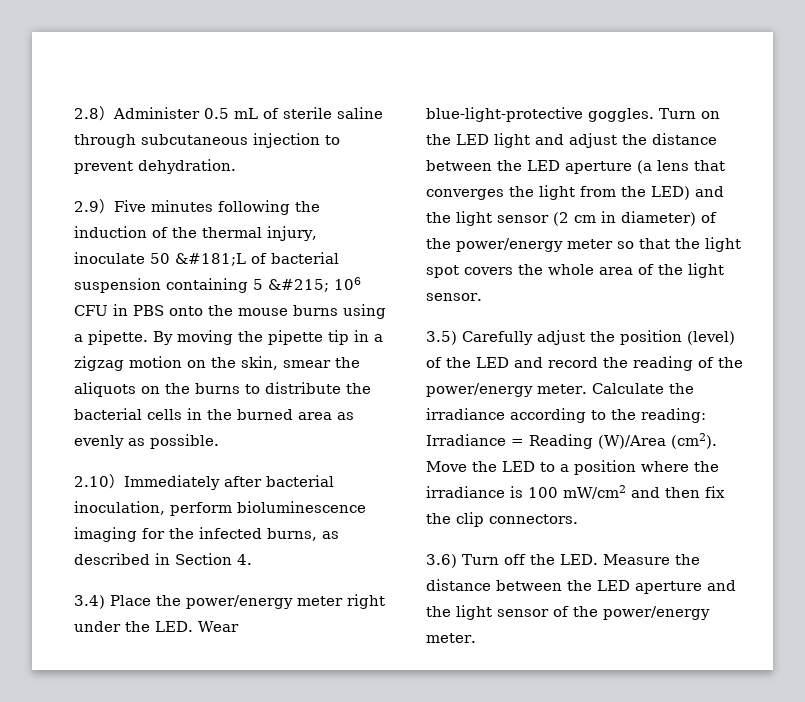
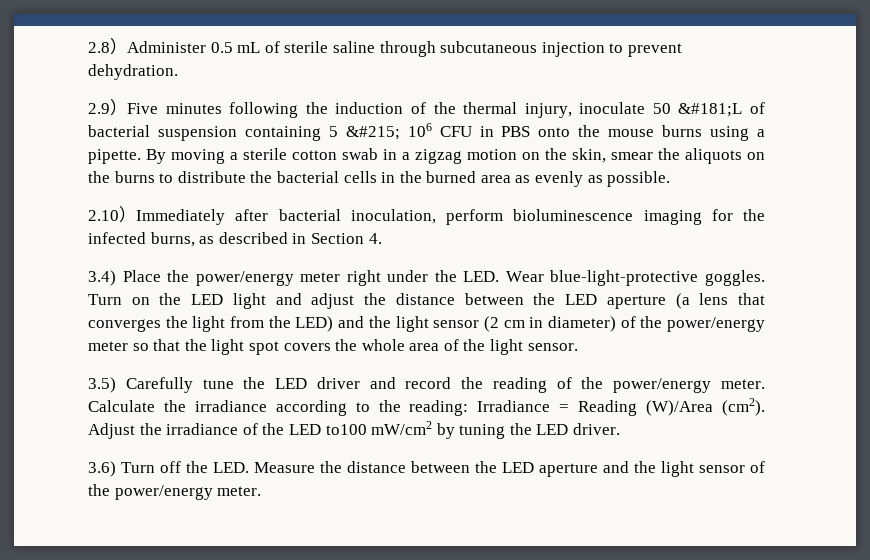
[238,330,349,345] the pipette tip -> [230,148,378,160] a sterile cotton swab
[537,330,735,345] [426,357,509,368] adjust the position (level) of the LED -> [202,377,360,389] tune the LED driver
[426,460,719,475] [426,485,725,499] [426,512,578,527] Move the LED to a position where the irradiance is 100 mW/cm2 and then fix the clip connectors. -> [88,421,621,439] Adjust the irradiance of the LED to100 mW/cm2 by tuning the LED driver.

